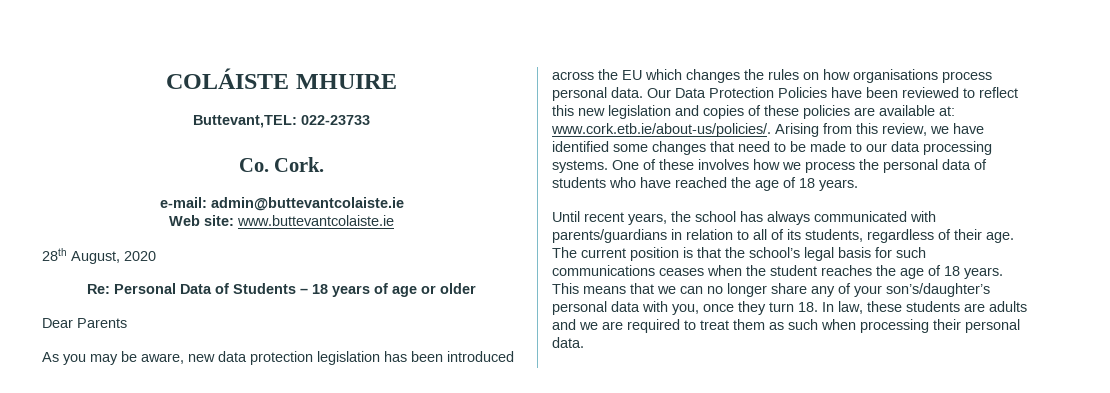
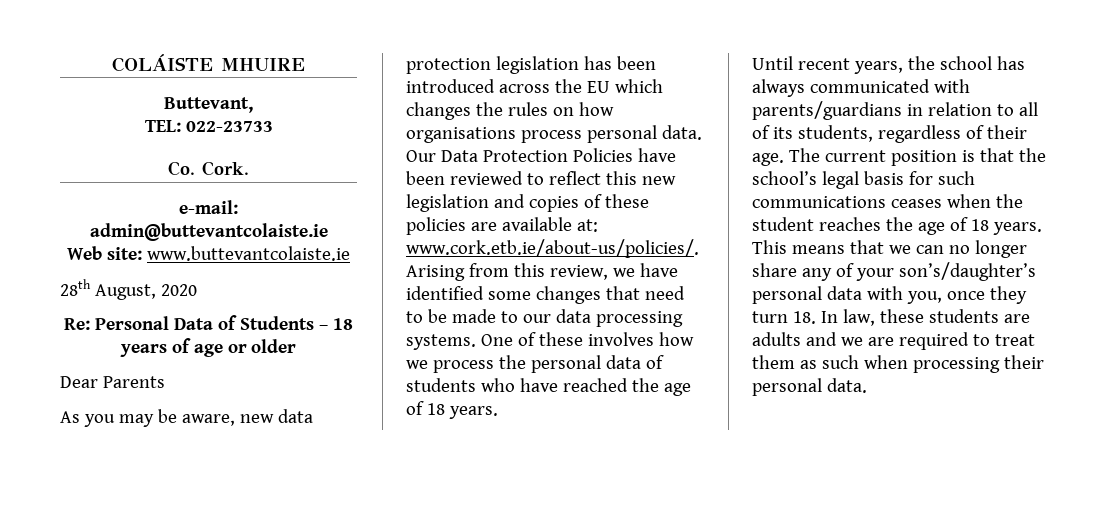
[193,115,297,128] Buttevant,TEL: -> [164,97,253,113] [144,120,181,132] Buttevant, // TEL:

